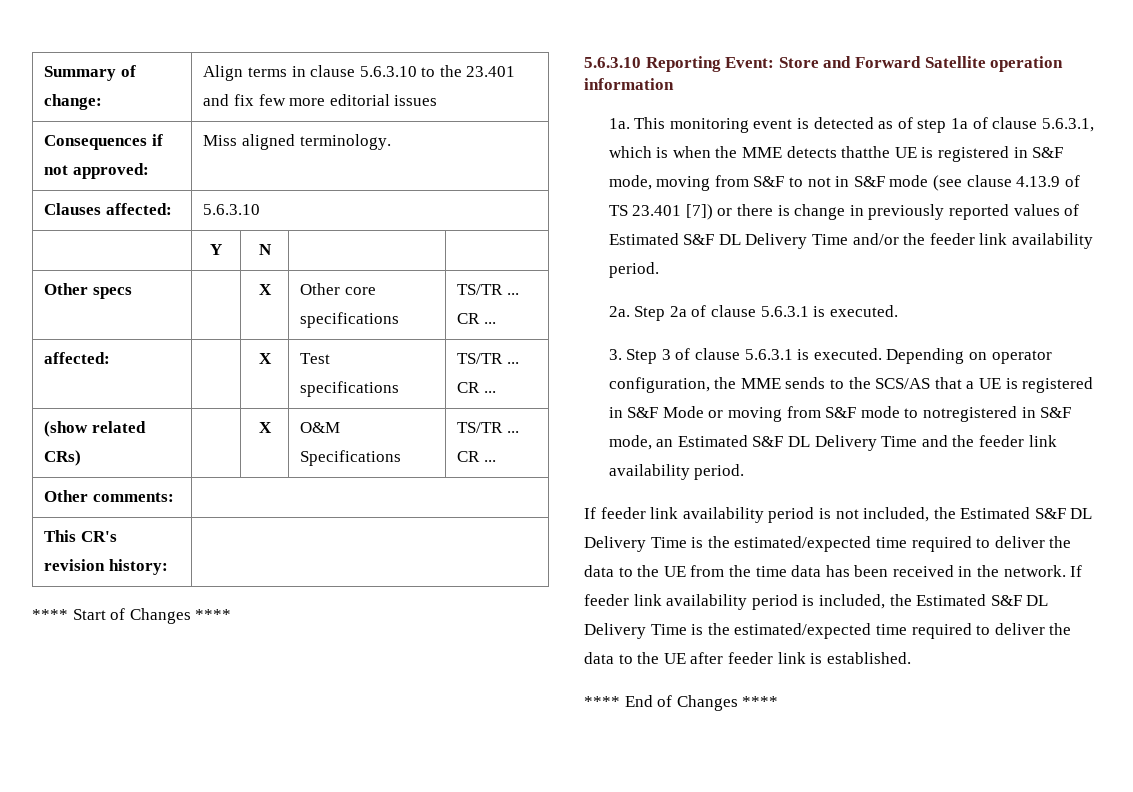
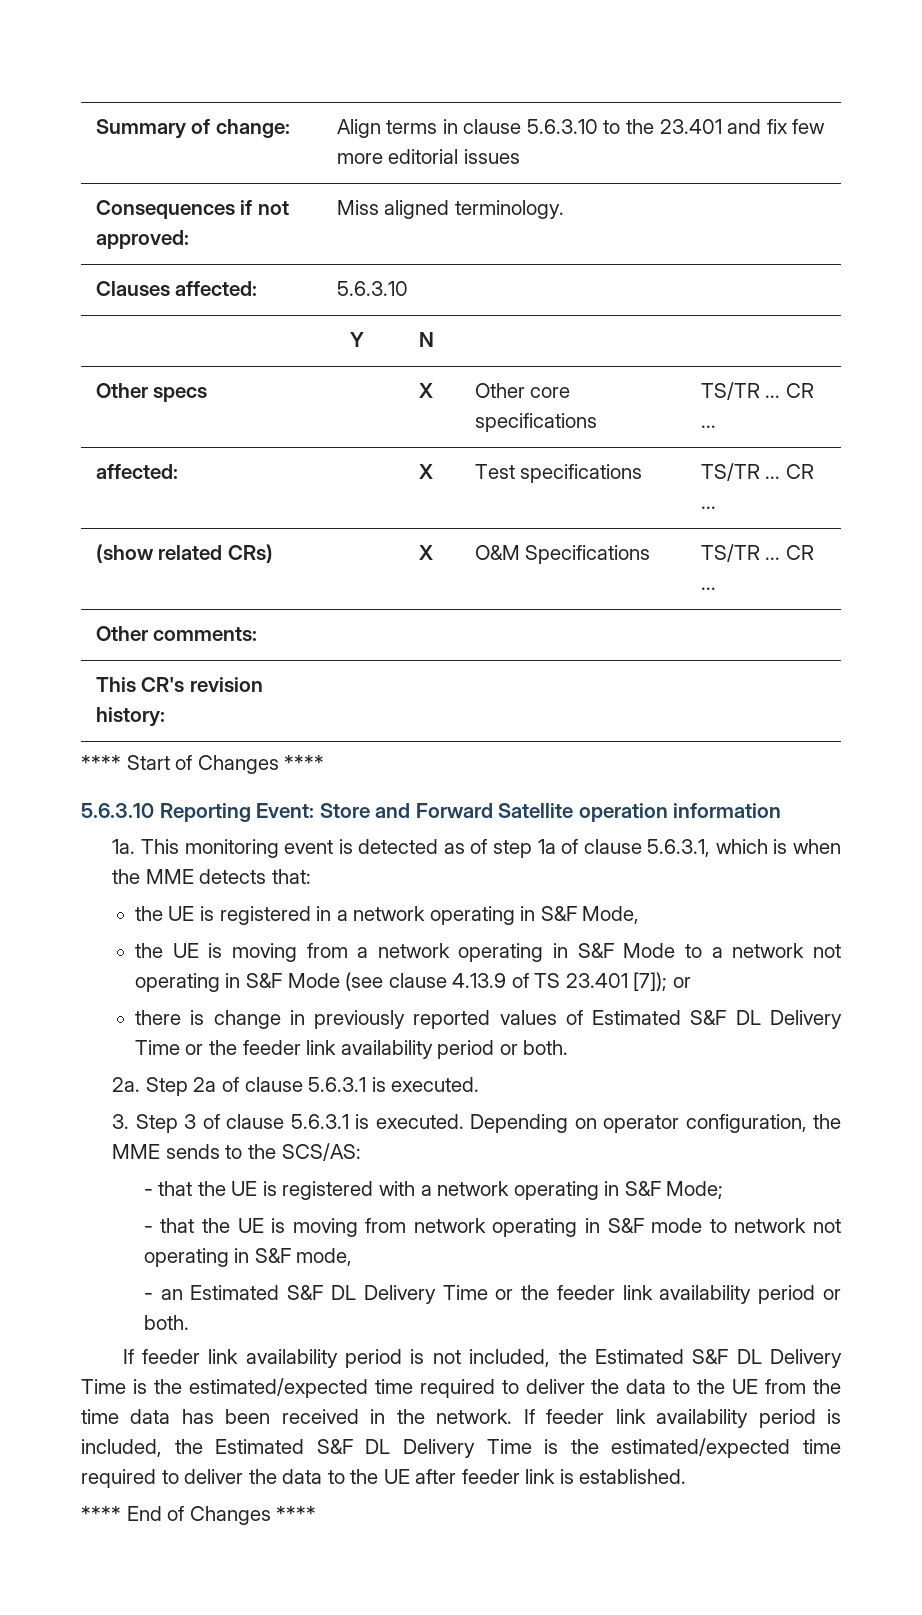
[841,146,1064,162] [608,175,929,191] thatthe UE is registered in S&F mode, moving from S&F to not in S&F mode -> [272,869,312,884] [134,906,640,925] [134,943,841,962] [134,973,340,992] that: // the UE is registered in a network operating in S&F Mode, // the UE is moving from a network operating in S&F Mode to a network not operating in S&F Mode
[685,204,733,220] [7]) or -> [633,972,691,991] [7]); or //
[852,233,1093,249] [608,262,659,278] and/or the feeder link availability period. -> [185,1040,569,1059] or the feeder link availability period or both.
[875,377,1094,393] [608,406,1072,422] [608,435,652,450] SCS/AS that a UE is registered in S&F Mode or moving from S&F mode to notregistered in S&F mode, -> [281,1143,361,1161] [143,1181,724,1200] [143,1218,841,1237] [143,1248,353,1267] [143,1293,153,1300] SCS/AS: // - that the UE is registered with a network operating in S&F Mode; // - that the UE is moving from network operating in S&F mode to network not operating in S&F mode, // -
[921,435,1057,447] [608,464,745,480] and the feeder link availability period. -> [495,1285,841,1304] [143,1315,189,1330] or the feeder link availability period or both.

